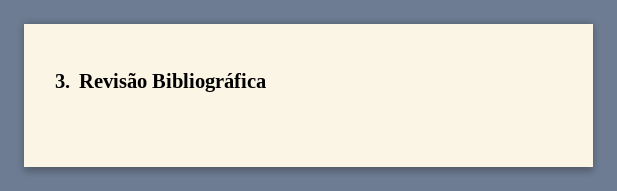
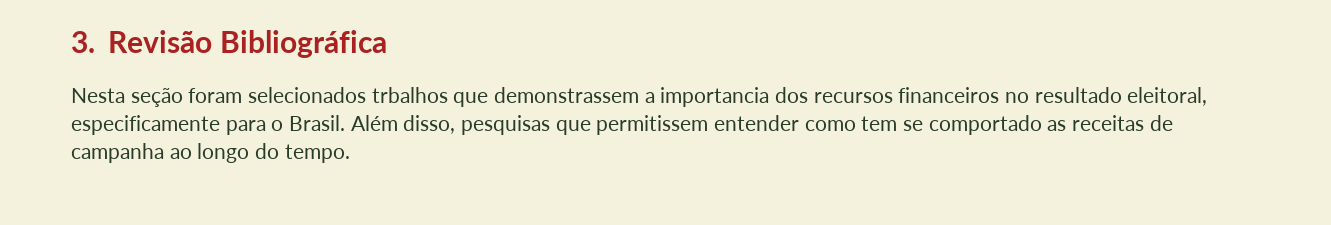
(267, 82) none -> [71,87,1208,107] [71,115,1173,135] [71,143,350,163] // Nesta seção foram selecionados trbalhos que demonstrassem a importancia dos recursos financeiros no resultado eleitoral, especificamente para o Brasil. Além disso, pesquisas que permitissem entender como tem se comportado as receitas de campanha ao longo do tempo.

